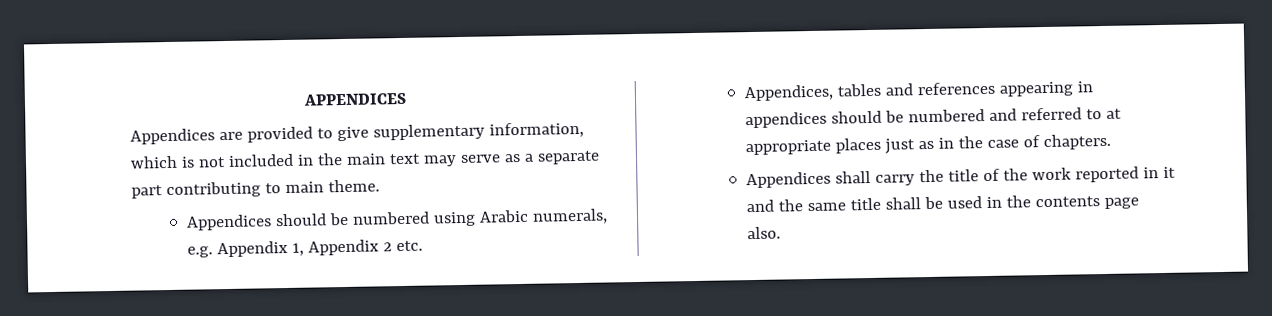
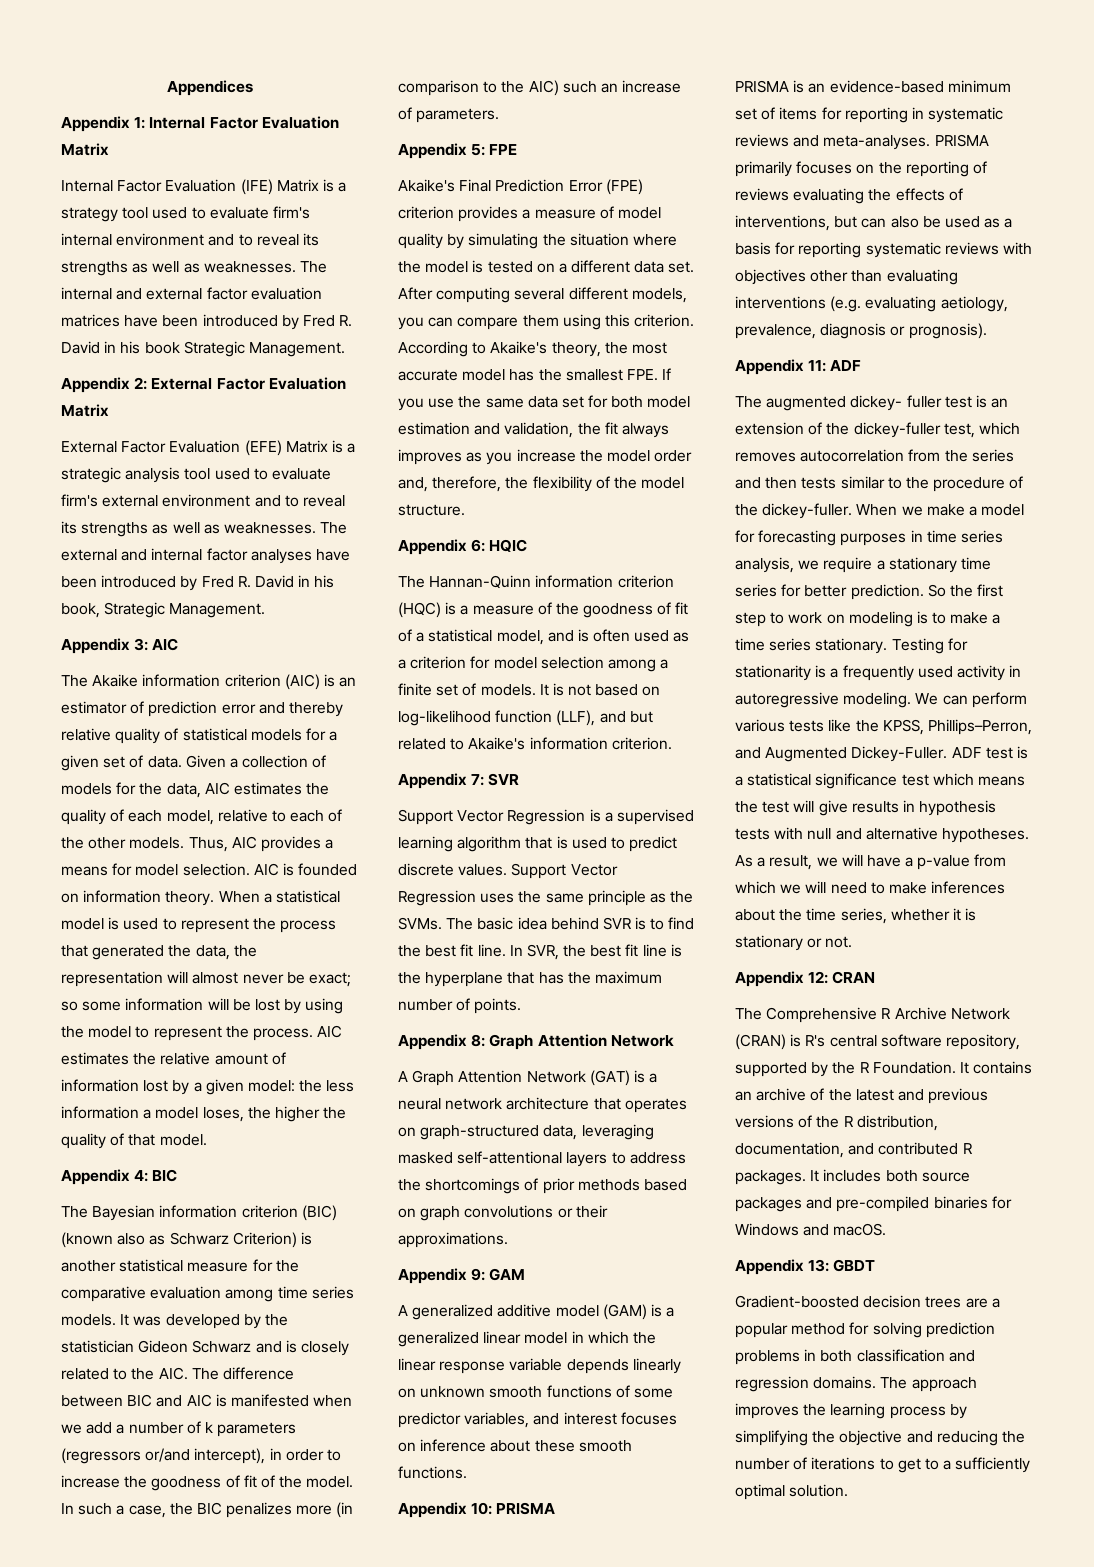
[302,92,407,106] [130,121,585,145] [130,150,601,169] [131,179,381,199] [185,208,608,231] [186,239,423,258] [743,81,1093,102] [744,107,1122,129] [744,133,1111,156] [745,166,1176,189] [745,195,1139,213] [746,226,781,240] APPENDICES // Appendices are provided to give supplementary information, which is not included in the main text may serve as a separate part contributing to main theme. // Appendices should be numbered using Arabic numerals, e.g. Appendix 1, Appendix 2 etc. // Appendices, tables and references appearing in appendices should be numbered and referred to at appropriate places just as in the case of chapters. // Appendices shall carry the title of the work reported in it and the same title shall be used in the contents page also. -> [167,80,253,96] [61,116,339,132] [61,143,109,156] [61,179,347,195] [61,206,310,222] [61,233,319,246] [61,261,327,276] [61,287,322,300] [61,314,353,330] [61,341,345,357] [61,377,346,393] [61,404,109,417] [61,440,356,456] [61,467,331,483] [61,494,345,507] [61,521,348,537] [61,548,350,564] [61,575,335,591] [61,602,266,618] [61,638,179,654] [61,674,357,690] [61,701,343,717] [61,728,338,744] [61,755,327,771] [61,782,330,798] [61,809,343,825] [61,836,334,852] [61,863,358,876] [61,890,340,906] [61,917,337,933] [61,945,257,960] [61,971,351,987] [61,998,344,1014] [61,1025,343,1041] [61,1052,286,1065] [61,1079,355,1095] [61,1106,347,1122] [61,1133,207,1149] [61,1169,178,1185] [61,1205,337,1221] [61,1232,312,1248] [61,1259,299,1272] [61,1286,354,1302] [61,1314,288,1329] [61,1340,349,1356] [61,1367,294,1380] [61,1394,353,1407] [61,1421,297,1437] [61,1448,341,1464] [61,1475,354,1491] [61,1502,354,1518] [398,80,682,96] [398,107,500,123] [398,143,518,159] [398,179,643,195] [398,206,661,222] [398,233,677,249] [398,260,695,273] [398,287,687,303] [398,314,695,330] [398,341,667,357] [398,368,672,381] [398,395,691,411] [398,422,669,438] [398,449,693,465] [398,476,685,492] [398,504,465,516] [398,539,528,555] [398,575,674,589] [398,602,689,618] [398,629,690,645] [398,656,669,672] [398,683,661,696] [398,710,653,726] [398,737,672,750] [398,773,520,789] [398,809,694,825] [398,836,678,852] [398,863,618,879] [398,890,694,906] [398,917,695,930] [398,944,682,960] [398,971,662,987] [398,998,522,1014] [398,1034,674,1050] [398,1070,658,1086] [398,1097,687,1113] [398,1124,654,1140] [398,1151,686,1167] [398,1178,687,1194] [398,1205,608,1221] [398,1232,508,1248] [398,1268,526,1284] [398,1304,675,1320] [398,1331,656,1347] [398,1358,681,1374] [398,1385,673,1398] [398,1412,677,1428] [398,1439,632,1452] [398,1466,467,1479] [398,1502,556,1518] [735,80,1011,93] [735,107,1004,123] [735,134,989,150] [735,161,987,177] [735,188,963,204] [735,215,1013,231] [735,242,1032,258] [735,269,958,285] [735,296,1008,312] [735,323,987,339] [735,359,862,375] [735,395,1009,411] [735,422,1020,438] [735,449,1014,462] [735,476,1024,492] [735,503,1025,519] [735,530,1003,546] [735,557,991,573] [735,584,1004,600] [735,611,1001,627] [735,638,968,654] [735,665,1022,681] [735,692,1027,708] [735,719,1032,735] [735,746,1028,762] [735,773,1025,789] [735,800,997,816] [735,827,1029,843] [735,854,1007,870] [735,881,1006,894] [735,908,977,924] [735,935,853,951] [735,971,876,987] [735,1007,1010,1023] [735,1034,1020,1050] [735,1061,1033,1077] [735,1088,989,1104] [735,1115,938,1131] [735,1142,973,1158] [735,1169,970,1185] [735,1196,1012,1212] [735,1223,887,1236] [735,1259,876,1275] [735,1295,1000,1308] [735,1322,995,1338] [735,1349,975,1365] [735,1376,977,1392] [735,1403,967,1419] [735,1430,1025,1446] [735,1457,1031,1473] [735,1484,849,1500] Appendices // Appendix 1: Internal Factor Evaluation Matrix // Internal Factor Evaluation (IFE) Matrix is a strategy tool used to evaluate firm's internal environment and to reveal its strengths as well as weaknesses. The internal and external factor evaluation matrices have been introduced by Fred R. David in his book Strategic Management. // Appendix 2: External Factor Evaluation Matrix // External Factor Evaluation (EFE) Matrix is a strategic analysis tool used to evaluate firm's external environment and to reveal its strengths as well as weaknesses. The external and internal factor analyses have been introduced by Fred R. David in his book, Strategic Management. // Appendix 3: AIC // The Akaike information criterion (AIC) is an estimator of prediction error and thereby relative quality of statistical models for a given set of data. Given a collection of models for the data, AIC estimates the quality of each model, relative to each of the other models. Thus, AIC provides a means for model selection. AIC is founded on information theory. When a statistical model is used to represent the process that generated the data, the representation will almost never be exact; so some information will be lost by using the model to represent the process. AIC estimates the relative amount of information lost by a given model: the less information a model loses, the higher the quality of that model. // Appendix 4: BIC // The Bayesian information criterion (BIC) (known also as Schwarz Criterion) is another statistical measure for the comparative evaluation among time series models. It was developed by the statistician Gideon Schwarz and is closely related to the AIC. The difference between BIC and AIC is manifested when we add a number of k parameters (regressors or/and intercept), in order to increase the goodness of fit of the model. In such a case, the BIC penalizes more (in comparison to the AIC) such an increase of parameters. // Appendix 5: FPE // Akaike's Final Prediction Error (FPE) criterion provides a measure of model quality by simulating the situation where the model is tested on a different data set. After computing several different models, you can compare them using this criterion. According to Akaike's theory, the most accurate model has the smallest FPE. If you use the same data set for both model estimation and validation, the fit always improves as you increase the model order and, therefore, the flexibility of the model structure. // Appendix 6: HQIC // The Hannan-Quinn information criterion (HQC) is a measure of the goodness of fit of a statistical model, and is often used as a criterion for model selection among a finite set of models. It is not based on log-likelihood function (LLF), and but related to Akaike's information criterion. // Appendix 7: SVR // Support Vector Regression is a supervised learning algorithm that is used to predict discrete values. Support Vector Regression uses the same principle as the SVMs. The basic idea behind SVR is to find the best fit line. In SVR, the best fit line is the hyperplane that has the maximum number of points. // Appendix 8: Graph Attention Network // A Graph Attention Network (GAT) is a neural network architecture that operates on graph-structured data, leveraging masked self-attentional layers to address the shortcomings of prior methods based on graph convolutions or their approximations. // Appendix 9: GAM // A generalized additive model (GAM) is a generalized linear model in which the linear response variable depends linearly on unknown smooth functions of some predictor variables, and interest focuses on inference about these smooth functions. // Appendix 10: PRISMA // PRISMA is an evidence-based minimum set of items for reporting in systematic reviews and meta-analyses. PRISMA primarily focuses on the reporting of reviews evaluating the effects of interventions, but can also be used as a basis for reporting systematic reviews with objectives other than evaluating interventions (e.g. evaluating aetiology, prevalence, diagnosis or prognosis). // Appendix 11: ADF // The augmented dickey- fuller test is an extension of the dickey-fuller test, which removes autocorrelation from the series and then tests similar to the procedure of the dickey-fuller. When we make a model for forecasting purposes in time series analysis, we require a stationary time series for better prediction. So the first step to work on modeling is to make a time series stationary. Testing for stationarity is a frequently used activity in autoregressive modeling. We can perform various tests like the KPSS, Phillips–Perron, and Augmented Dickey-Fuller. ADF test is a statistical significance test which means the test will give results in hypothesis tests with null and alternative hypotheses. As a result, we will have a p-value from which we will need to make inferences about the time series, whether it is stationary or not. // Appendix 12: CRAN // The Comprehensive R Archive Network (CRAN) is R's central software repository, supported by the R Foundation. It contains an archive of the latest and previous versions of the R distribution, documentation, and contributed R packages. It includes both source packages and pre-compiled binaries for Windows and macOS. // Appendix 13: GBDT // Gradient-boosted decision trees are a popular method for solving prediction problems in both classification and regression domains. The approach improves the learning process by simplifying the objective and reducing the number of iterations to get to a sufficiently optimal solution.

